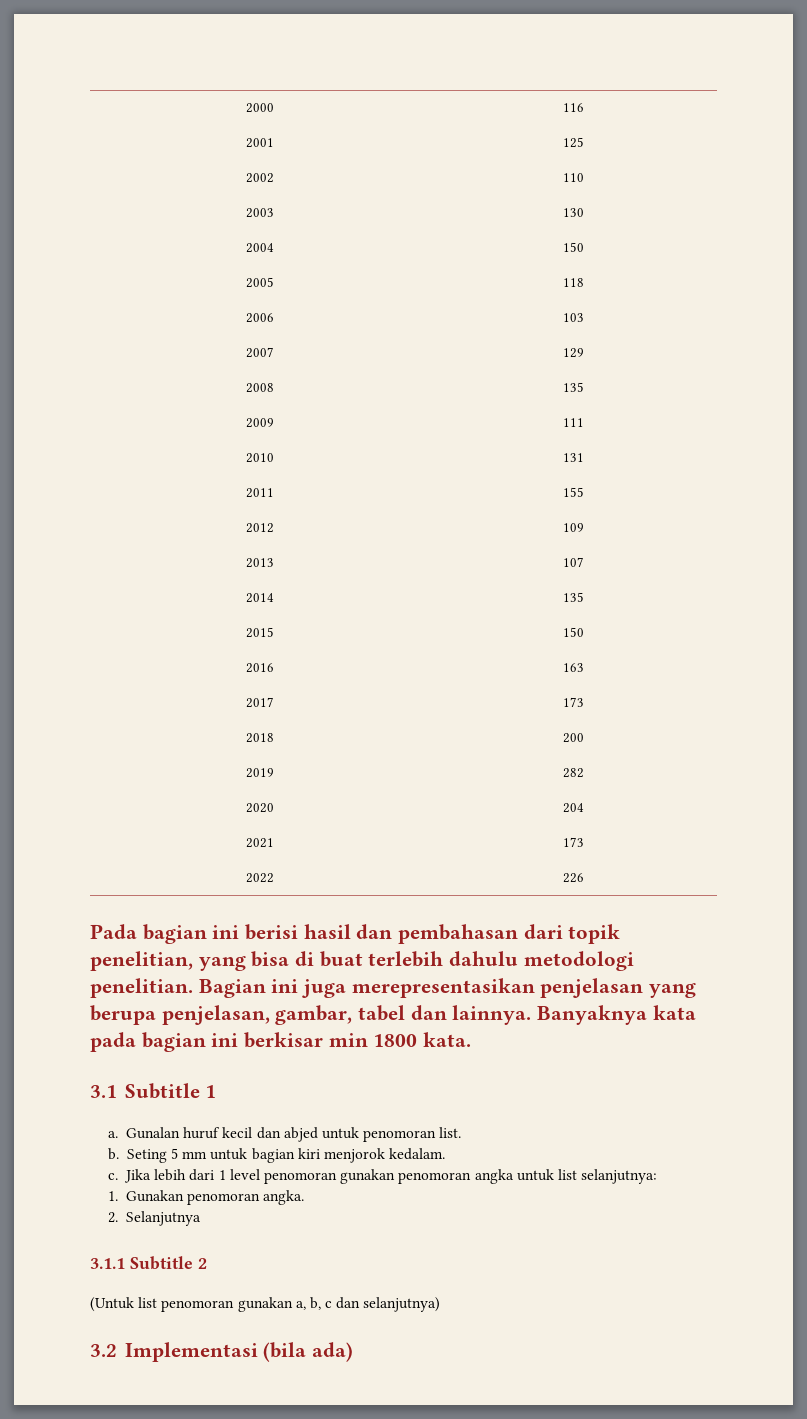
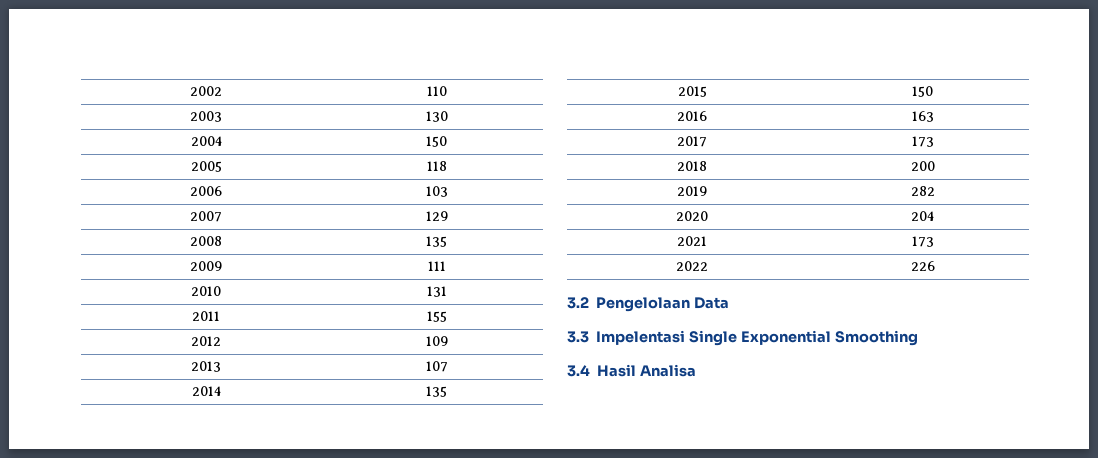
[246,103,274,113] [562,103,584,112] [246,138,274,148] [562,137,584,148] 2000 | 116 // 2001 | 125 // -> (190, 91) none
[90,924,621,944] [90,951,634,971] [90,978,697,998] [90,1005,696,1025] [90,1032,472,1052] [90,1083,217,1099] [108,1127,462,1142] [108,1148,446,1163] [108,1169,658,1184] [108,1190,305,1205] [108,1211,202,1226] [90,1256,207,1270] [90,1297,441,1312] [90,1342,354,1362] Pada bagian ini berisi hasil dan pembahasan dari topik penelitian, yang bisa di buat terlebih dahulu metodologi penelitian. Bagian ini juga merepresentasikan penjelasan yang berupa penjelasan, gambar, tabel dan lainnya. Banyaknya kata pada bagian ini berkisar min 1800 kata. // 3.1 Subtitle 1 // a. Gunalan huruf kecil dan abjed untuk penomoran list. // b. Seting 5 mm untuk bagian kiri menjorok kedalam. // c. Jika lebih dari 1 level penomoran gunakan penomoran angka untuk list selanjutnya: // 1. Gunakan penomoran angka. // 2. Selanjutnya // 3.1.1 Subtitle 2 // (Untuk list penomoran gunakan a, b, c dan selanjutnya) // 3.2 Implementasi (bila ada) -> [567,297,729,312] [567,330,918,346] [567,364,696,377] 3.2 Pengelolaan Data // 3.3 Impelentasi Single Exponential Smoothing // 3.4 Hasil Analisa

